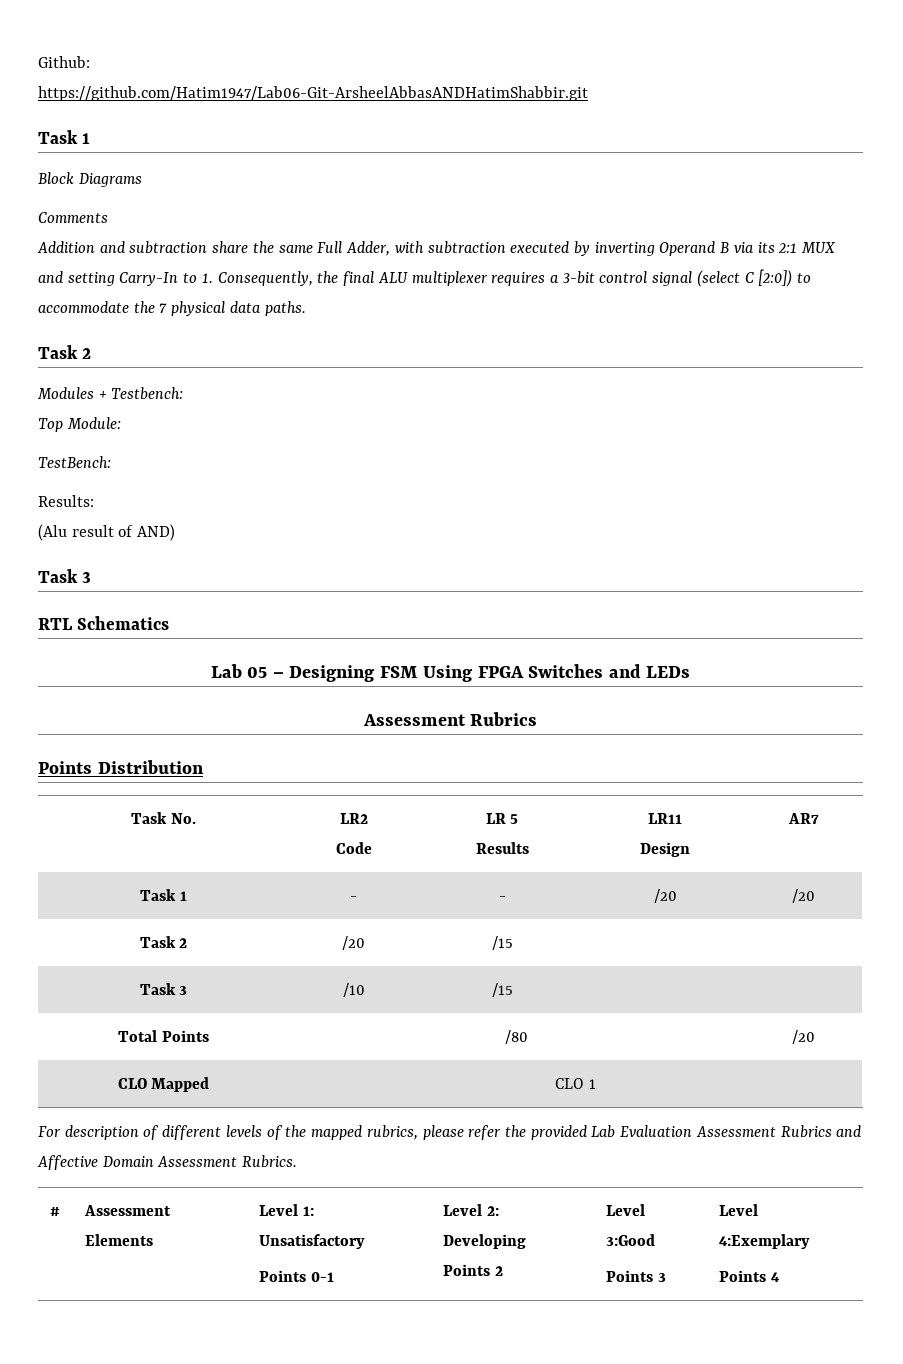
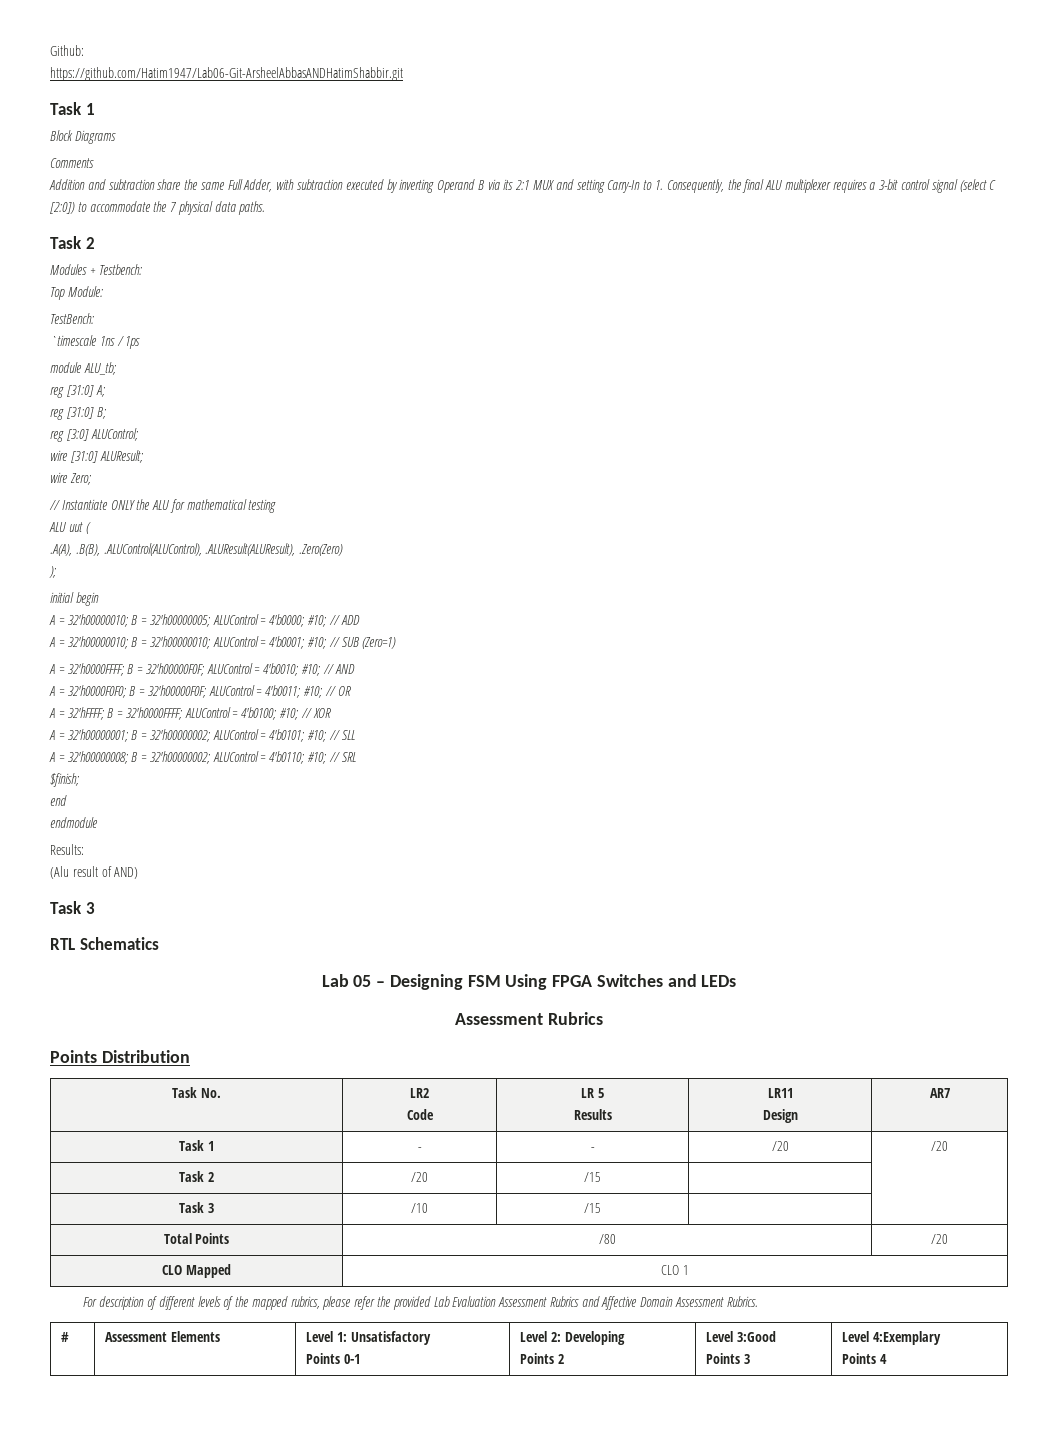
(111, 462) none -> [50,335,141,349] [50,362,116,375] [50,385,105,398] [50,407,106,420] [50,428,138,442] [50,450,143,463] [50,472,91,485] [49,499,277,513] [49,522,91,534] [50,543,344,556] [49,566,56,578] [50,592,99,606] [49,614,360,627] [49,636,397,649] [49,663,355,676] [49,685,351,698] [49,707,331,720] [49,729,355,742] [49,751,356,764] [50,773,79,787] [50,795,67,806] [50,817,98,828] // `timescale 1ns / 1ps // module ALU_tb; // reg [31:0] A; // reg [31:0] B; // reg [3:0] ALUControl; // wire [31:0] ALUResult; // wire Zero; // // Instantiate ONLY the ALU for mathematical testing // ALU uut ( // .A(A), .B(B), .ALUControl(ALUControl), .ALUResult(ALUResult), .Zero(Zero) // ); // initial begin // A = 32'h00000010; B = 32'h00000005; ALUControl = 4'b0000; #10; // ADD // A = 32'h00000010; B = 32'h00000010; ALUControl = 4'b0001; #10; // SUB (Zero=1) // A = 32'h0000FFFF; B = 32'h00000F0F; ALUControl = 4'b0010; #10; // AND // A = 32'h0000F0F0; B = 32'h00000F0F; ALUControl = 4'b0011; #10; // OR // A = 32'hFFFF; B = 32'h0000FFFF; ALUControl = 4'b0100; #10; // XOR // A = 32'h00000001; B = 32'h00000002; ALUControl = 4'b0101; #10; // SLL // A = 32'h00000008; B = 32'h00000002; ALUControl = 4'b0110; #10; // SRL // $finish; // end // endmodule

